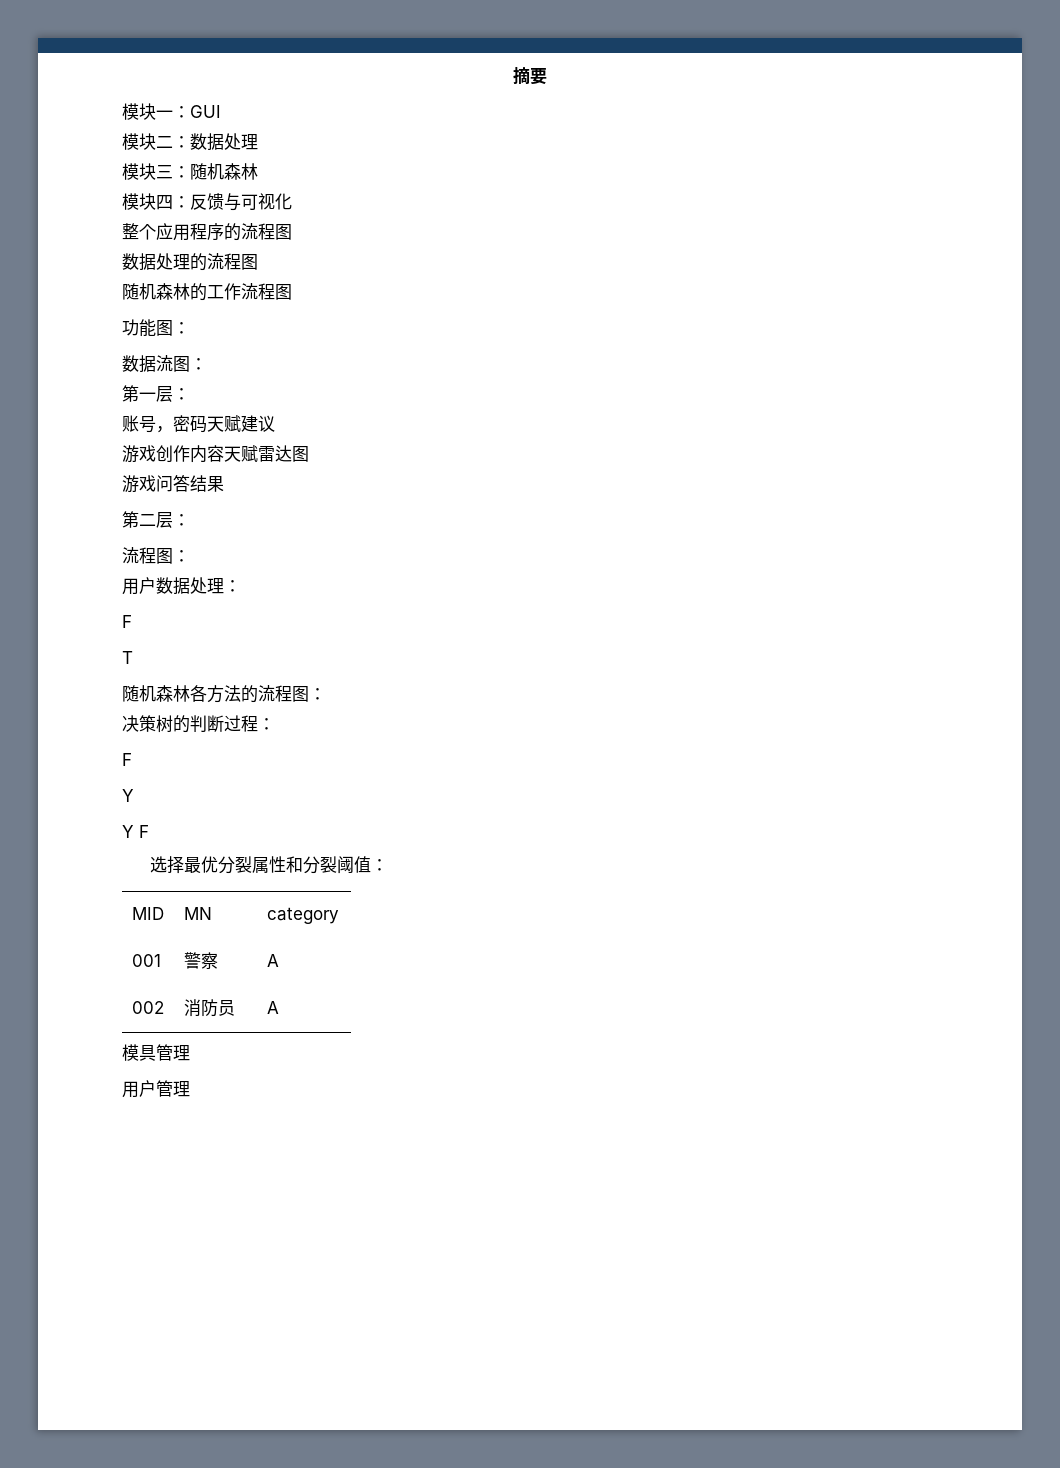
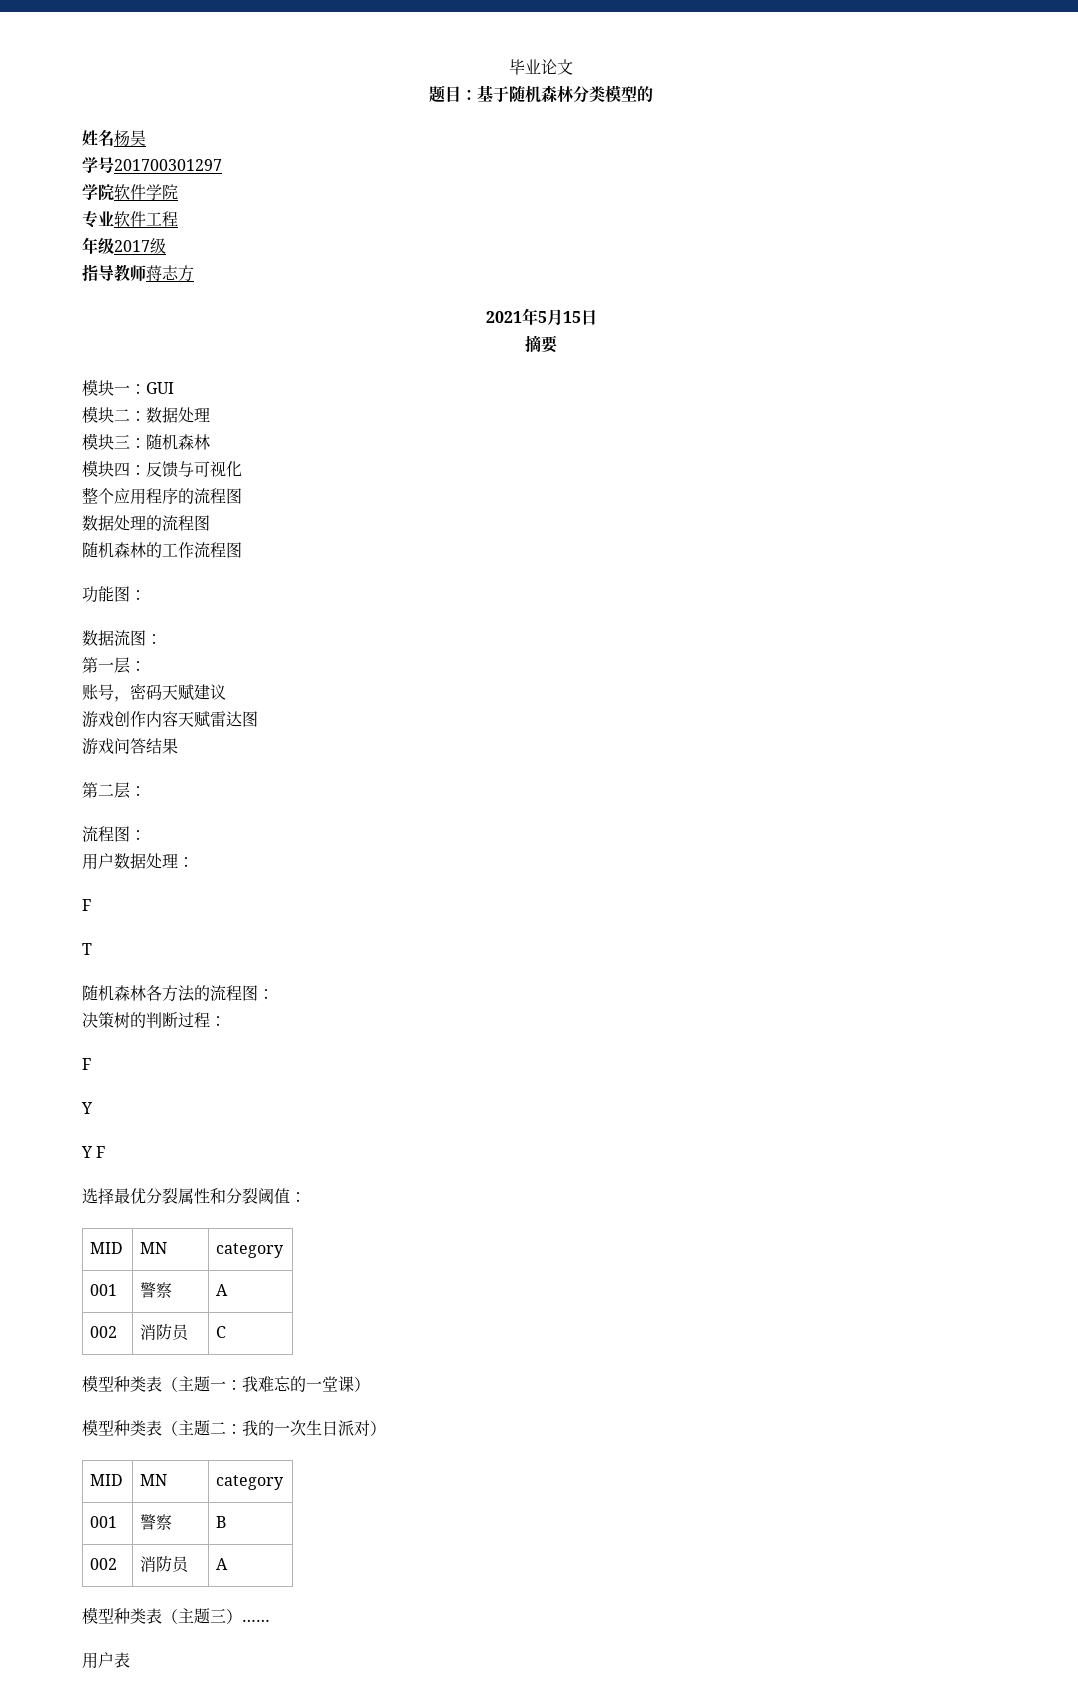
(513, 75) none -> [509,59,573,75] [429,85,653,103] [82,129,146,147] [82,157,222,173] [82,184,178,201] [82,210,178,228] [82,237,166,255] [82,264,194,282] [485,308,597,326] 毕业论文 // 题目：基于随机森林分类模型的 // 姓名杨昊 // 学号201700301297 // 学院软件学院 // 专业软件工程 // 年级2017级 // 指导教师蒋志方 // 2021年5月15日 //
(279, 960) none -> [90,1326,118,1338] [140,1323,190,1341] [216,1326,227,1338] [82,1375,370,1392] [82,1419,386,1436] [90,1474,124,1486] [140,1474,168,1486] [216,1475,285,1490] [90,1516,118,1528] [140,1514,173,1531] [216,1516,227,1528] // 002 | 消防员 | C // 模型种类表（主题一：我难忘的一堂课） // 模型种类表（主题二：我的一次生日派对） // MID | MN | category // 001 | 警察 | B
[139,1044,190,1061] [122,1080,190,1098] 具管理 // 用户管理 -> [98,1608,270,1624] [82,1652,130,1669] 型种类表（主题三）…… // 用户表

